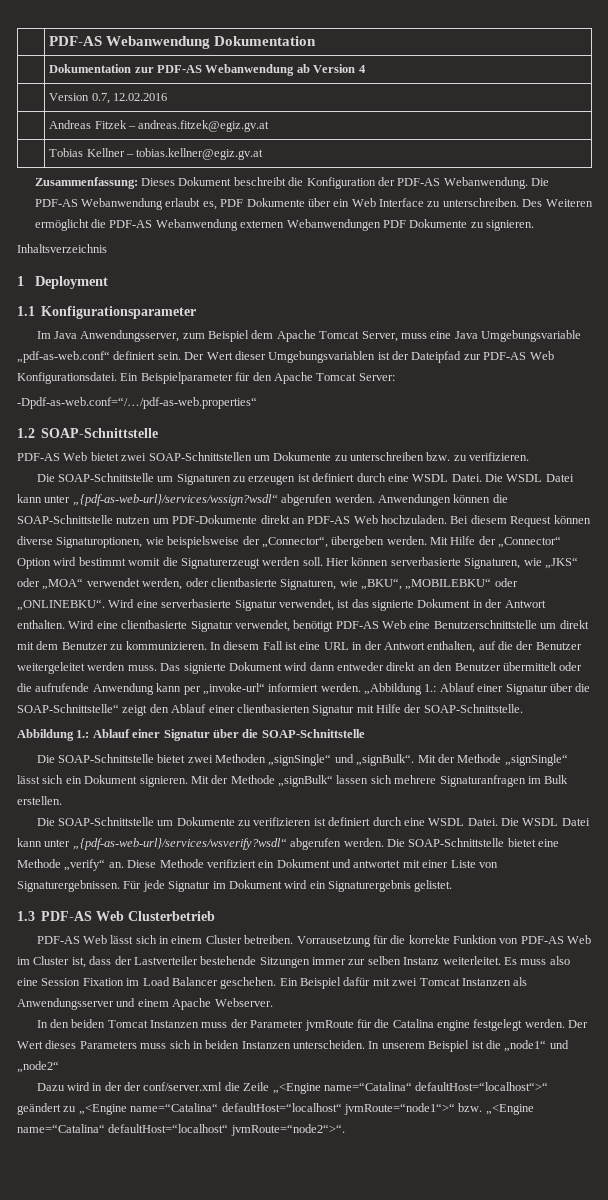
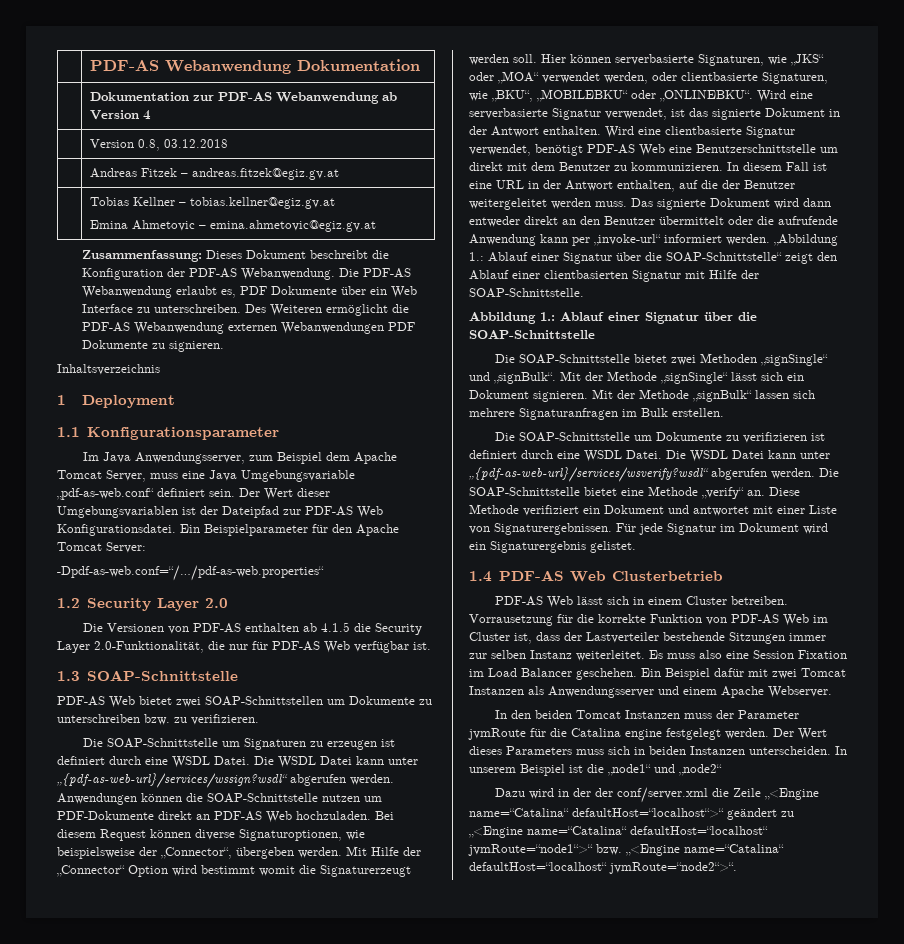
[91,93,168,104] 0.7, 12.02.2016 -> [137,139,228,151] 0.8, 03.12.2018
(264, 154) none -> [89,220,376,232] // Emina Ahmetovic – emina.ahmetovic@egiz.gv.at
(35, 433) none -> [86,598,228,611] [83,622,423,635] [57,641,431,653] [57,671,80,681] Security Layer 2.0 // Die Versionen von PDF-AS enthalten ab 4.1.5 die Security Layer 2.0-Funktionalität, die nur für PDF-AS Web verfügbar ist. // 1.3
[17,911,35,921] 1.3 -> [469,571,492,582] 1.4

